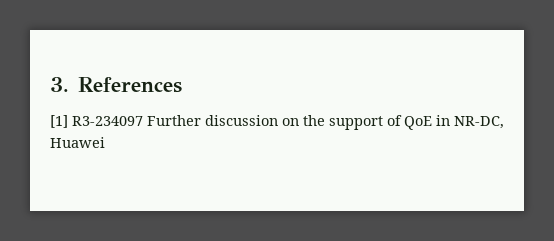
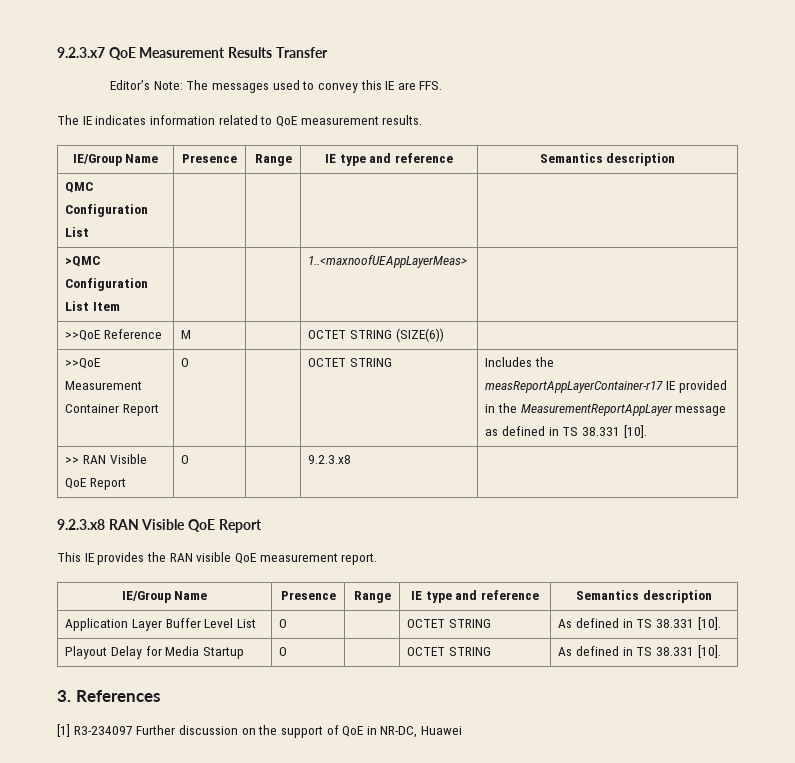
(50, 84) none -> [57,47,328,60] [109,80,443,93] [57,115,423,127] [72,154,159,166] [182,154,237,163] [254,154,292,166] [325,153,453,166] [539,153,676,166] [65,182,94,193] [65,204,149,217] [65,227,90,237] [65,256,101,267] [65,278,149,291] [65,301,121,311] [308,255,468,268] [65,329,163,341] [181,330,192,339] [308,328,444,342] [65,358,101,369] [65,381,143,390] [65,404,160,416] [181,358,190,367] [308,358,393,367] [485,357,555,367] [485,380,727,393] [485,403,727,416] [485,425,647,438] [65,454,147,464] [65,478,127,490] [181,455,190,464] [308,455,352,464] [57,519,262,533] [57,552,378,565] [121,591,208,603] [280,591,336,600] [353,591,391,603] [411,590,539,603] [576,590,712,603] [65,618,256,631] [279,619,288,628] [407,619,492,628] [558,617,721,630] [65,646,244,659] [279,647,288,656] [407,647,492,656] [558,645,721,658] 9.2.3.x7 QoE Measurement Results Transfer // Editor’s Note: The messages used to convey this IE are FFS. // The IE indicates information related to QoE measurement results. // IE/Group Name | Presence | Range | IE type and reference | Semantics description // QMC Configuration List | | | | // >QMC Configuration List Item | | | 1..<maxnoofUEAppLayerMeas> | // >>QoE Reference | M | | OCTET STRING (SIZE(6)) | // >>QoE Measurement Container Report | O | | OCTET STRING | Includes the measReportAppLayerContainer-r17 IE provided in the MeasurementReportAppLayer message as defined in TS 38.331 [10]. // >> RAN Visible QoE Report | O | | 9.2.3.x8 | // 9.2.3.x8 RAN Visible QoE Report // This IE provides the RAN visible QoE measurement report. // IE/Group Name | Presence | Range | IE type and reference | Semantics description // Application Layer Buffer Level List | O | | OCTET STRING | As defined in TS 38.331 [10]. // Playout Delay for Media Startup | O | | OCTET STRING | As defined in TS 38.331 [10]. //

